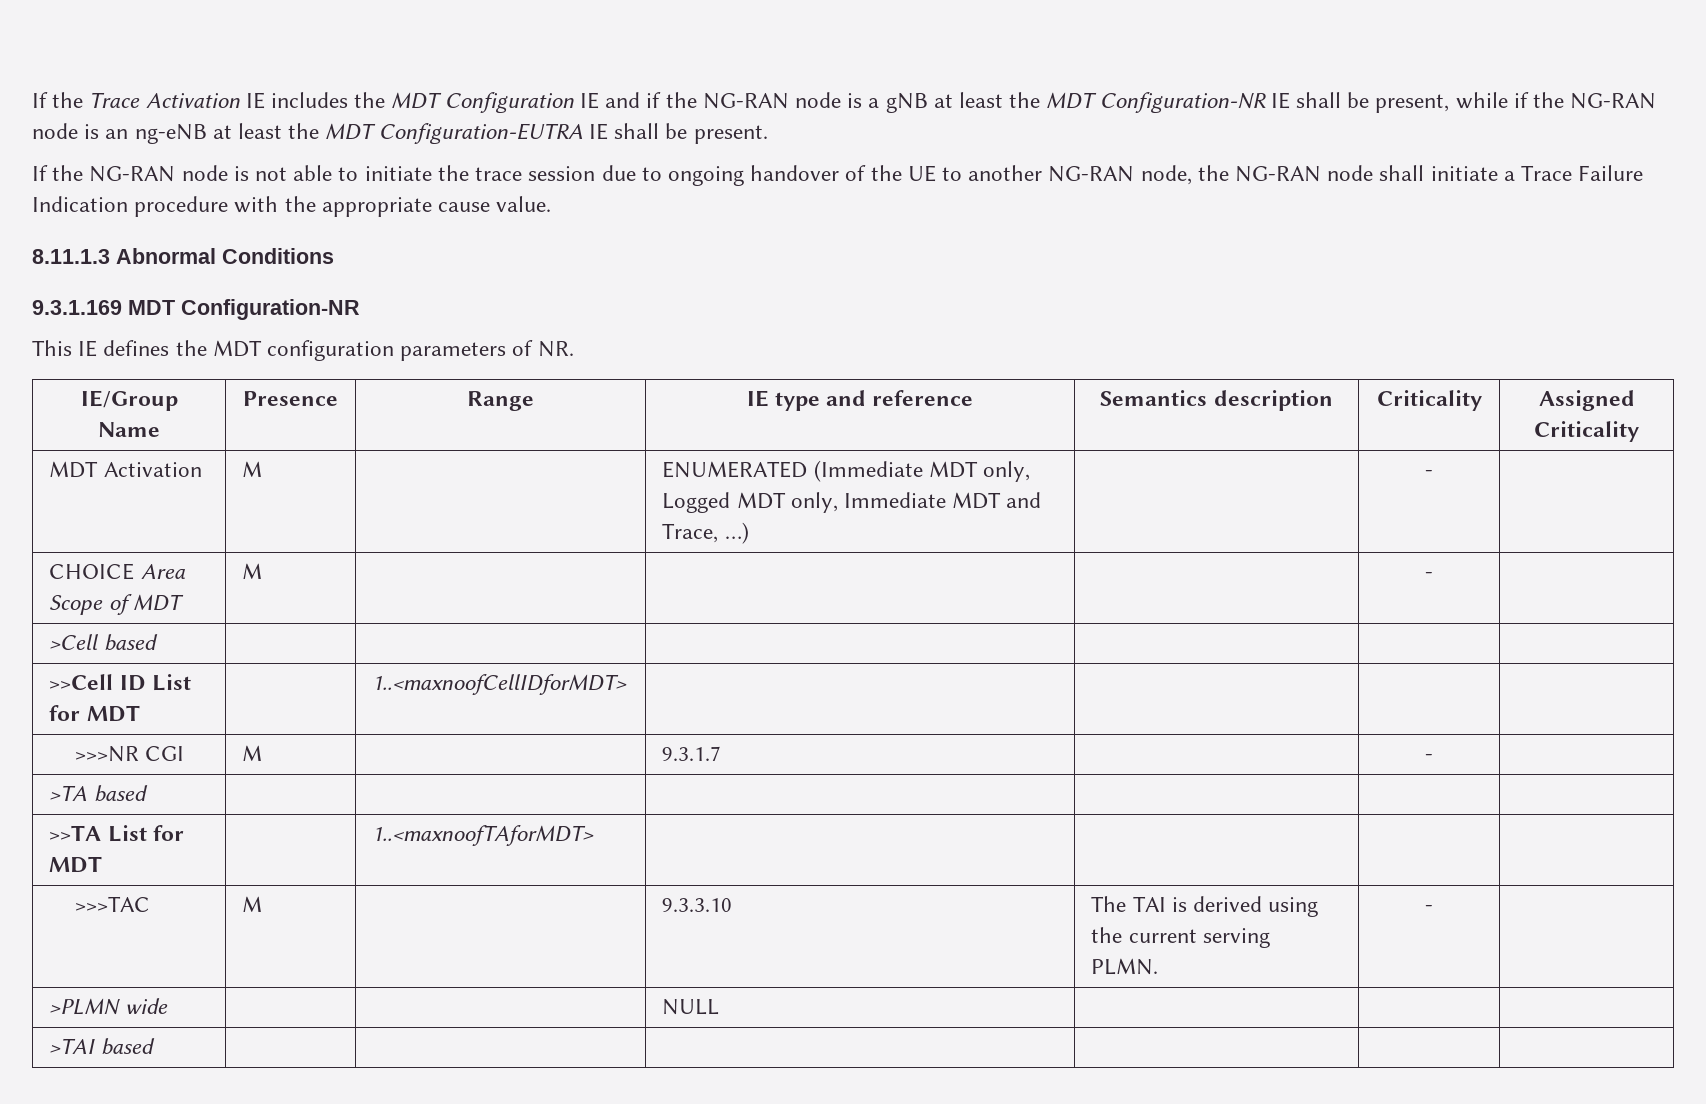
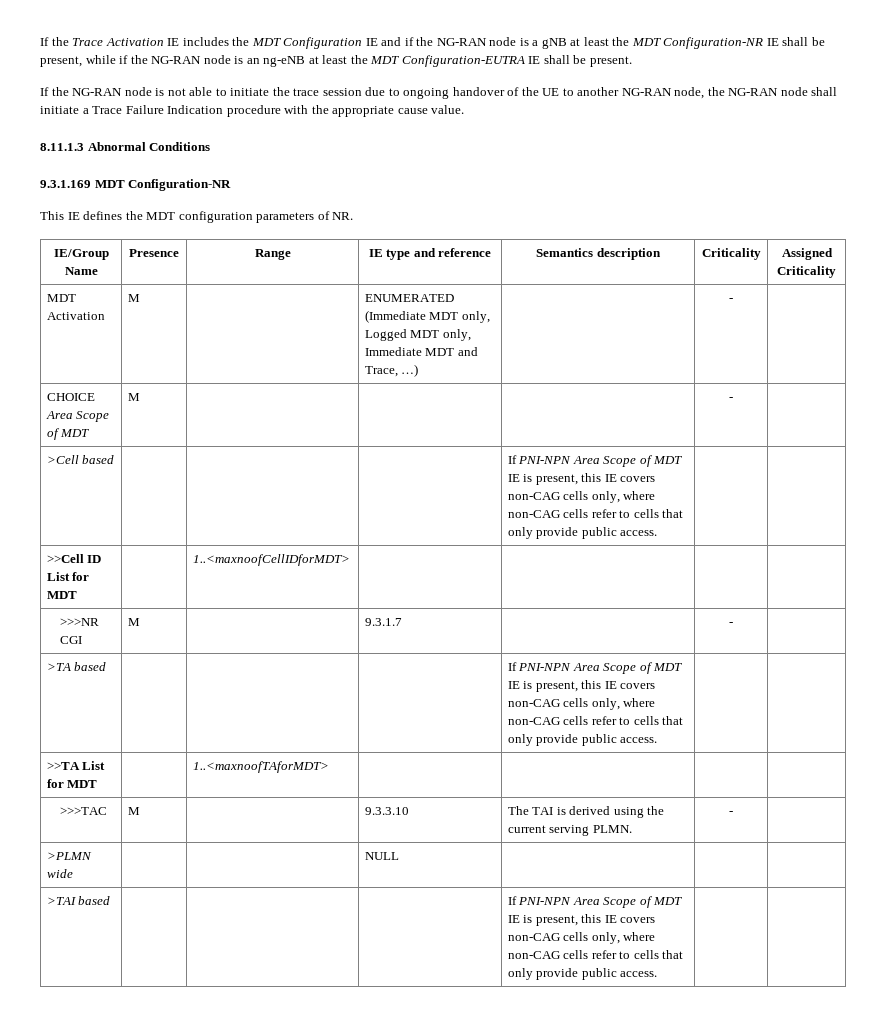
(158, 642) none -> [507,455,683,467] [507,473,656,485] [507,491,656,503] [507,509,684,518] [507,527,658,539] If PNI-NPN Area Scope of MDT IE is present, this IE covers non-CAG cells only, where non-CAG cells refer to cells that only provide public access.
(148, 793) none -> [507,662,683,674] [507,680,656,692] [507,698,656,710] [507,716,684,725] [507,734,658,746] If PNI-NPN Area Scope of MDT IE is present, this IE covers non-CAG cells only, where non-CAG cells refer to cells that only provide public access.
(155, 1046) none -> [507,896,683,908] [507,914,656,926] [507,932,656,944] [507,950,684,959] [507,968,658,980] If PNI-NPN Area Scope of MDT IE is present, this IE covers non-CAG cells only, where non-CAG cells refer to cells that only provide public access.

